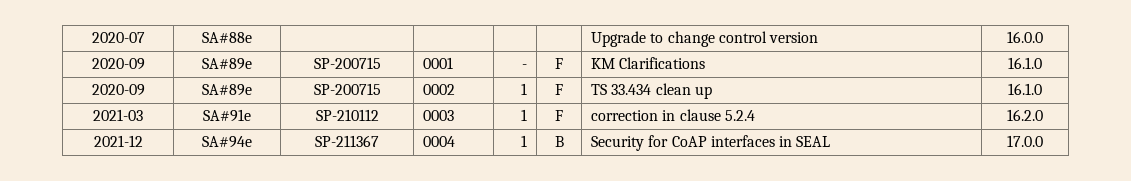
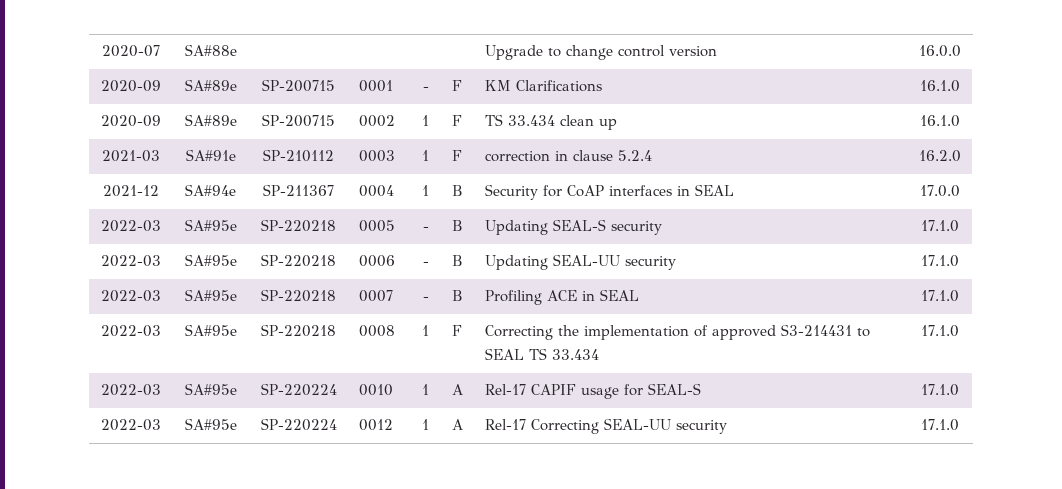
(1043, 141) none -> [101,220,161,232] [184,219,237,231] [261,219,336,232] [359,220,396,232] [422,226,429,231] [451,220,463,231] [485,219,663,235] [920,220,959,232] [101,255,161,267] [184,254,237,266] [261,254,336,267] [359,255,396,267] [422,261,429,266] [451,255,463,266] [485,254,677,270] [920,255,959,267] [101,290,161,302] [184,289,237,301] [261,289,336,302] [359,290,394,302] [422,296,429,301] [451,290,463,301] [485,289,640,305] [920,290,959,302] [101,325,161,337] [184,324,237,336] [261,324,336,337] [359,325,396,337] [421,325,429,336] [452,325,462,336] [485,324,871,340] [485,348,600,360] [920,325,959,337] [101,384,161,396] [184,383,237,395] [260,383,337,396] [359,384,394,396] [421,384,429,395] [451,384,463,395] [485,383,702,399] [920,384,959,396] [101,419,161,431] [184,418,237,430] [260,418,337,431] [359,419,394,431] [421,419,429,430] [451,419,463,430] [485,418,728,434] [920,419,959,431] // 2022-03 | SA#95e | SP-220218 | 0005 | - | B | Updating SEAL-S security | 17.1.0 // 2022-03 | SA#95e | SP-220218 | 0006 | - | B | Updating SEAL-UU security | 17.1.0 // 2022-03 | SA#95e | SP-220218 | 0007 | - | B | Profiling ACE in SEAL | 17.1.0 // 2022-03 | SA#95e | SP-220218 | 0008 | 1 | F | Correcting the implementation of approved S3-214431 to SEAL TS 33.434 | 17.1.0 // 2022-03 | SA#95e | SP-220224 | 0010 | 1 | A | Rel-17 CAPIF usage for SEAL-S | 17.1.0 // 2022-03 | SA#95e | SP-220224 | 0012 | 1 | A | Rel-17 Correcting SEAL-UU security | 17.1.0

